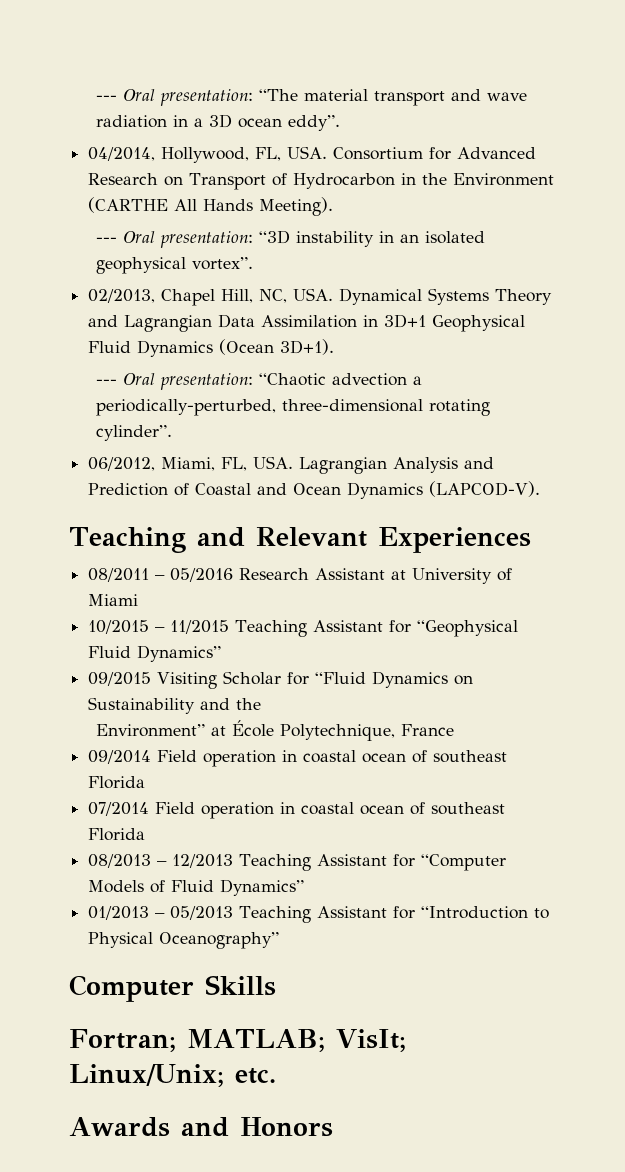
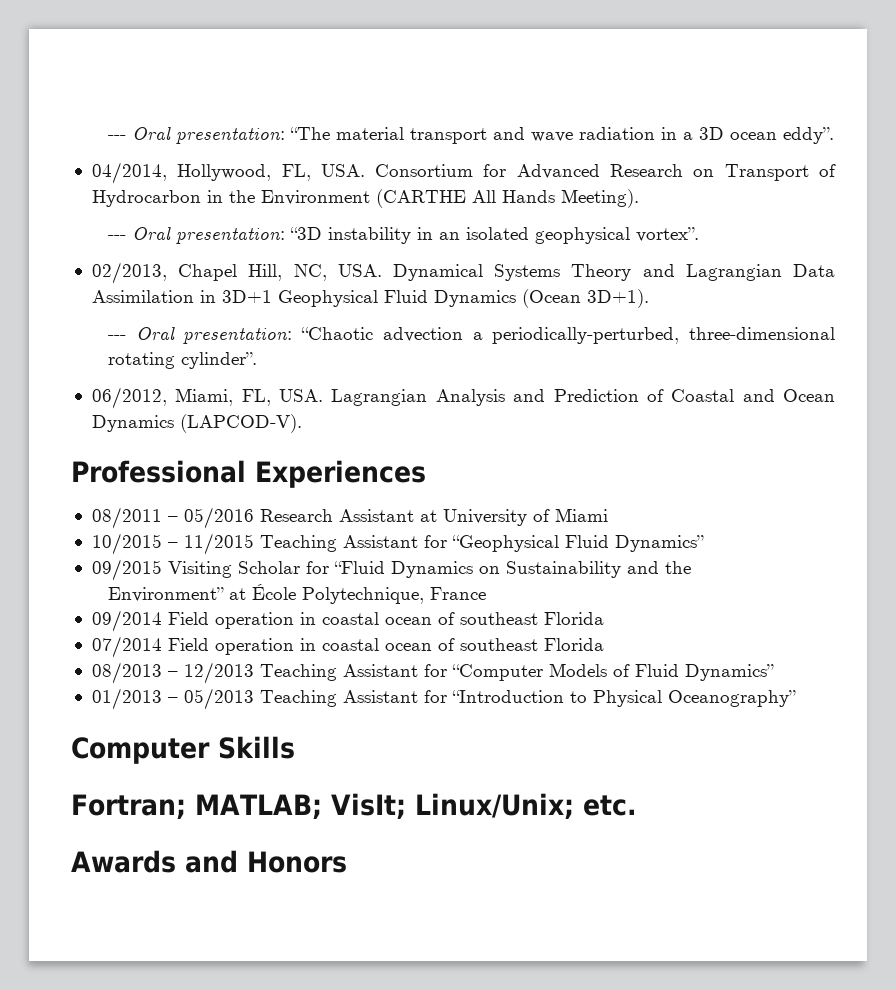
[69,527,367,553] Teaching and Relevant -> [71,460,246,483] Professional

